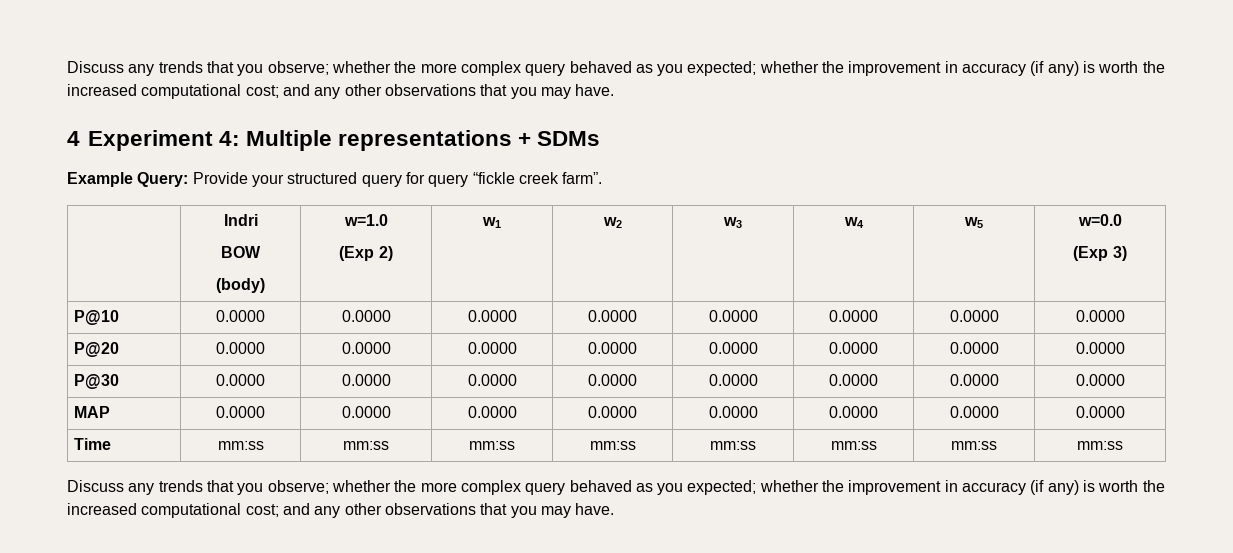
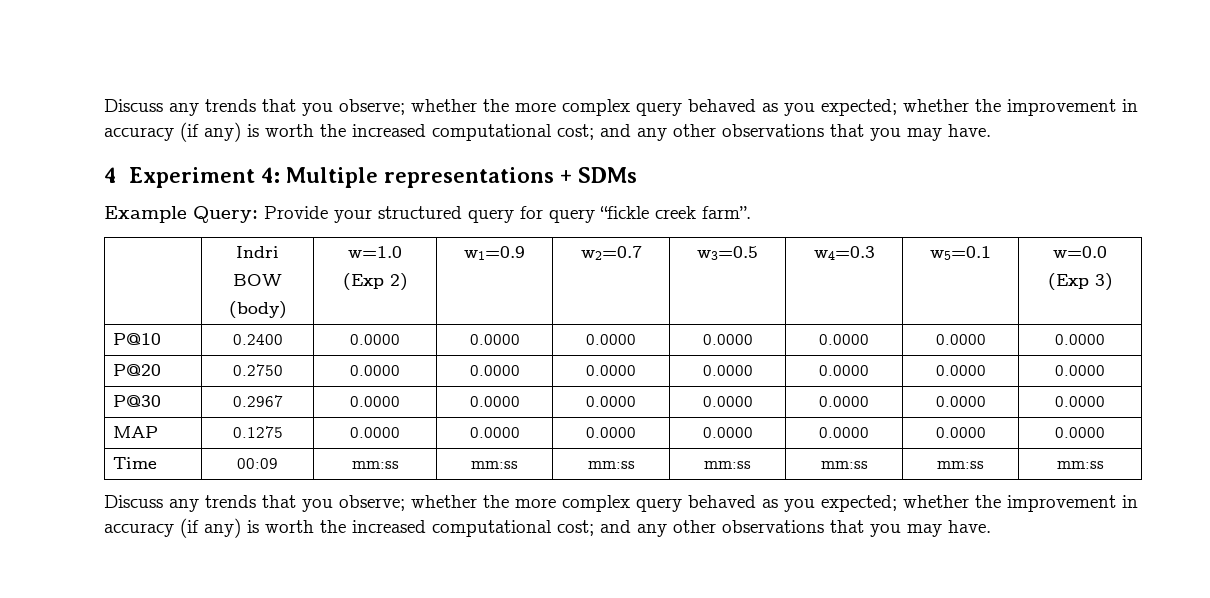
[482,217,502,228] [602,217,622,228] [723,217,742,228] [843,217,864,228] [964,217,983,228] w1 | w2 | w3 | w4 | w5 -> [464,246,525,260] [580,246,642,260] [697,246,758,260] [813,246,875,260] [930,246,991,260] w1=0.9 | w2=0.7 | w3=0.5 | w4=0.3 | w5=0.1
[216,310,265,322] 0.0000 -> [232,334,283,345] 0.2400
[216,342,265,354] 0.0000 -> [232,364,283,376] 0.2750
[216,374,265,386] 0.0000 -> [232,395,283,407] 0.2967
[216,406,265,418] 0.0000 -> [232,426,283,438] 0.1275
[217,441,264,450] mm:ss -> [237,458,278,469] 00:09

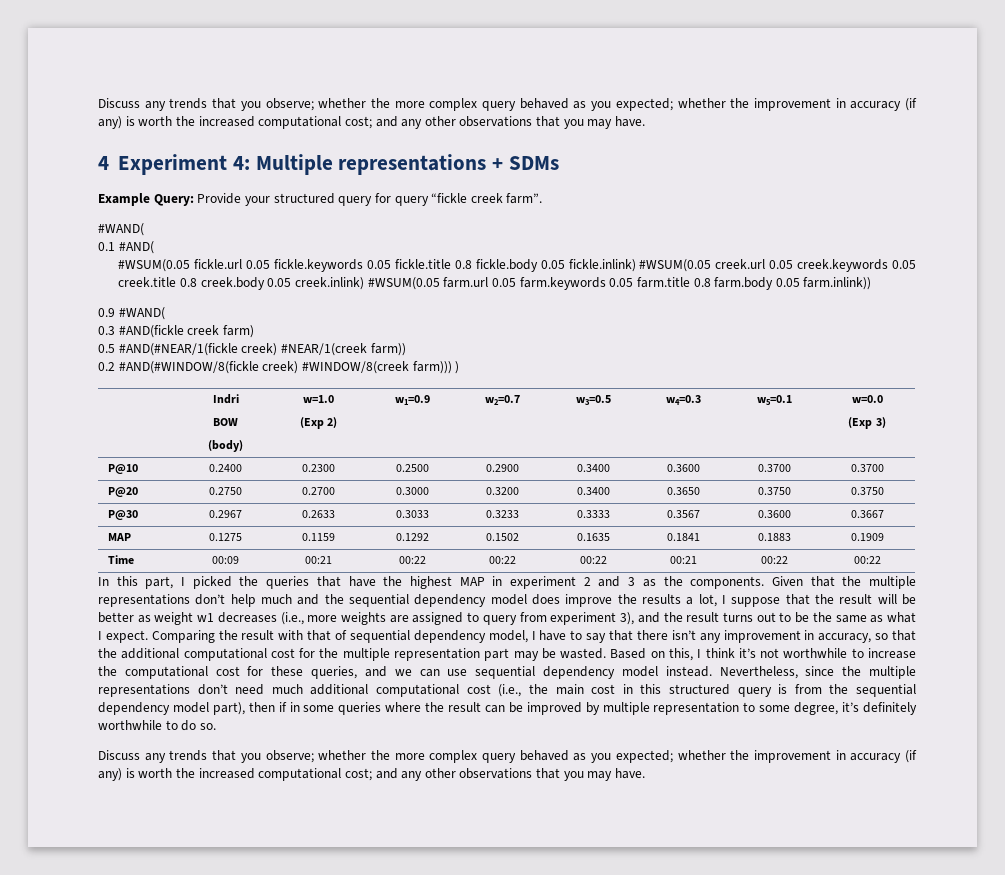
(751, 212) none -> [98,223,144,236] [98,241,154,254] [118,259,917,272] [118,277,872,290] [98,307,165,320] [98,325,254,338] [98,343,406,356] [98,361,460,374] // #WAND( // 0.1 #AND( // #WSUM(0.05 fickle.url 0.05 fickle.keywords 0.05 fickle.title 0.8 fickle.body 0.05 fickle.inlink) #WSUM(0.05 creek.url 0.05 creek.keywords 0.05 creek.title 0.8 creek.body 0.05 creek.inlink) #WSUM(0.05 farm.url 0.05 farm.keywords 0.05 farm.title 0.8 farm.body 0.05 farm.inlink)) // 0.9 #WAND( // 0.3 #AND(fickle creek farm) // 0.5 #AND(#NEAR/1(fickle creek) #NEAR/1(creek farm)) // 0.2 #AND(#WINDOW/8(fickle creek) #WINDOW/8(creek farm))) )
[350,334,400,345] [469,334,520,345] [586,334,636,345] [702,334,753,345] [819,334,869,345] [935,334,986,345] [1055,334,1105,345] [113,364,162,376] [232,364,283,376] [350,365,400,376] [469,365,520,376] [586,365,636,376] [702,365,753,376] [819,365,869,376] [935,365,986,376] [1055,365,1105,376] [113,395,162,407] [232,395,283,407] [350,396,400,407] [469,396,520,407] [586,396,636,407] [702,396,753,407] [819,396,869,407] [935,396,986,407] [1055,396,1105,407] [113,426,159,438] [232,426,283,438] [350,427,400,438] [469,427,520,438] [586,427,636,438] [702,427,753,438] [819,427,869,438] [935,427,986,438] [1055,427,1105,438] [113,457,158,469] [237,458,278,469] [351,461,399,469] [471,461,518,469] [587,461,635,469] [704,461,751,469] [820,461,868,469] [937,461,984,469] [1056,461,1104,469] 0.0000 | 0.0000 | 0.0000 | 0.0000 | 0.0000 | 0.0000 | 0.0000 // P@20 | 0.2750 | 0.0000 | 0.0000 | 0.0000 | 0.0000 | 0.0000 | 0.0000 | 0.0000 // P@30 | 0.2967 | 0.0000 | 0.0000 | 0.0000 | 0.0000 | 0.0000 | 0.0000 | 0.0000 // MAP | 0.1275 | 0.0000 | 0.0000 | 0.0000 | 0.0000 | 0.0000 | 0.0000 | 0.0000 // Time | 00:09 | mm:ss | mm:ss | mm:ss | mm:ss | mm:ss | mm:ss | mm:ss -> [302,464,335,472] [395,464,429,472] [486,464,519,472] [576,464,610,472] [667,464,700,472] [757,464,791,472] [850,464,884,472] [108,487,139,497] [209,487,242,495] [302,487,335,495] [395,487,429,495] [486,487,519,495] [576,487,610,495] [667,487,700,495] [757,487,791,495] [850,487,884,495] [108,510,139,520] [209,510,242,518] [302,510,335,518] [395,510,429,518] [486,510,519,518] [576,510,610,518] [667,510,700,518] [757,510,791,518] [850,510,884,518] [108,533,132,541] [209,533,242,541] [302,533,335,541] [395,533,429,541] [486,533,519,541] [576,533,610,541] [667,533,700,541] [757,533,791,541] [850,533,884,541] [108,555,135,564] [212,556,239,564] [305,556,332,564] [398,556,426,564] [489,556,516,564] [579,556,607,564] [670,556,697,564] [760,556,788,564] [853,556,881,564] [98,576,916,589] [98,594,917,607] [98,612,917,625] [98,630,916,643] [98,648,917,661] [98,666,917,679] [98,684,916,697] [98,702,918,715] [98,720,216,731] 0.2300 | 0.2500 | 0.2900 | 0.3400 | 0.3600 | 0.3700 | 0.3700 // P@20 | 0.2750 | 0.2700 | 0.3000 | 0.3200 | 0.3400 | 0.3650 | 0.3750 | 0.3750 // P@30 | 0.2967 | 0.2633 | 0.3033 | 0.3233 | 0.3333 | 0.3567 | 0.3600 | 0.3667 // MAP | 0.1275 | 0.1159 | 0.1292 | 0.1502 | 0.1635 | 0.1841 | 0.1883 | 0.1909 // Time | 00:09 | 00:21 | 00:22 | 00:22 | 00:22 | 00:21 | 00:22 | 00:22 // In this part, I picked the queries that have the highest MAP in experiment 2 and 3 as the components. Given that the multiple representations don’t help much and the sequential dependency model does improve the results a lot, I suppose that the result will be better as weight w1 decreases (i.e., more weights are assigned to query from experiment 3), and the result turns out to be the same as what I expect. Comparing the result with that of sequential dependency model, I have to say that there isn’t any improvement in accuracy, so that the additional computational cost for the multiple representation part may be wasted. Based on this, I think it’s not worthwhile to increase the computational cost for these queries, and we can use sequential dependency model instead. Nevertheless, since the multiple representations don’t need much additional computational cost (i.e., the main cost in this structured query is from the sequential dependency model part), then if in some queries where the result can be improved by multiple representation to some degree, it’s definitely worthwhile to do so.

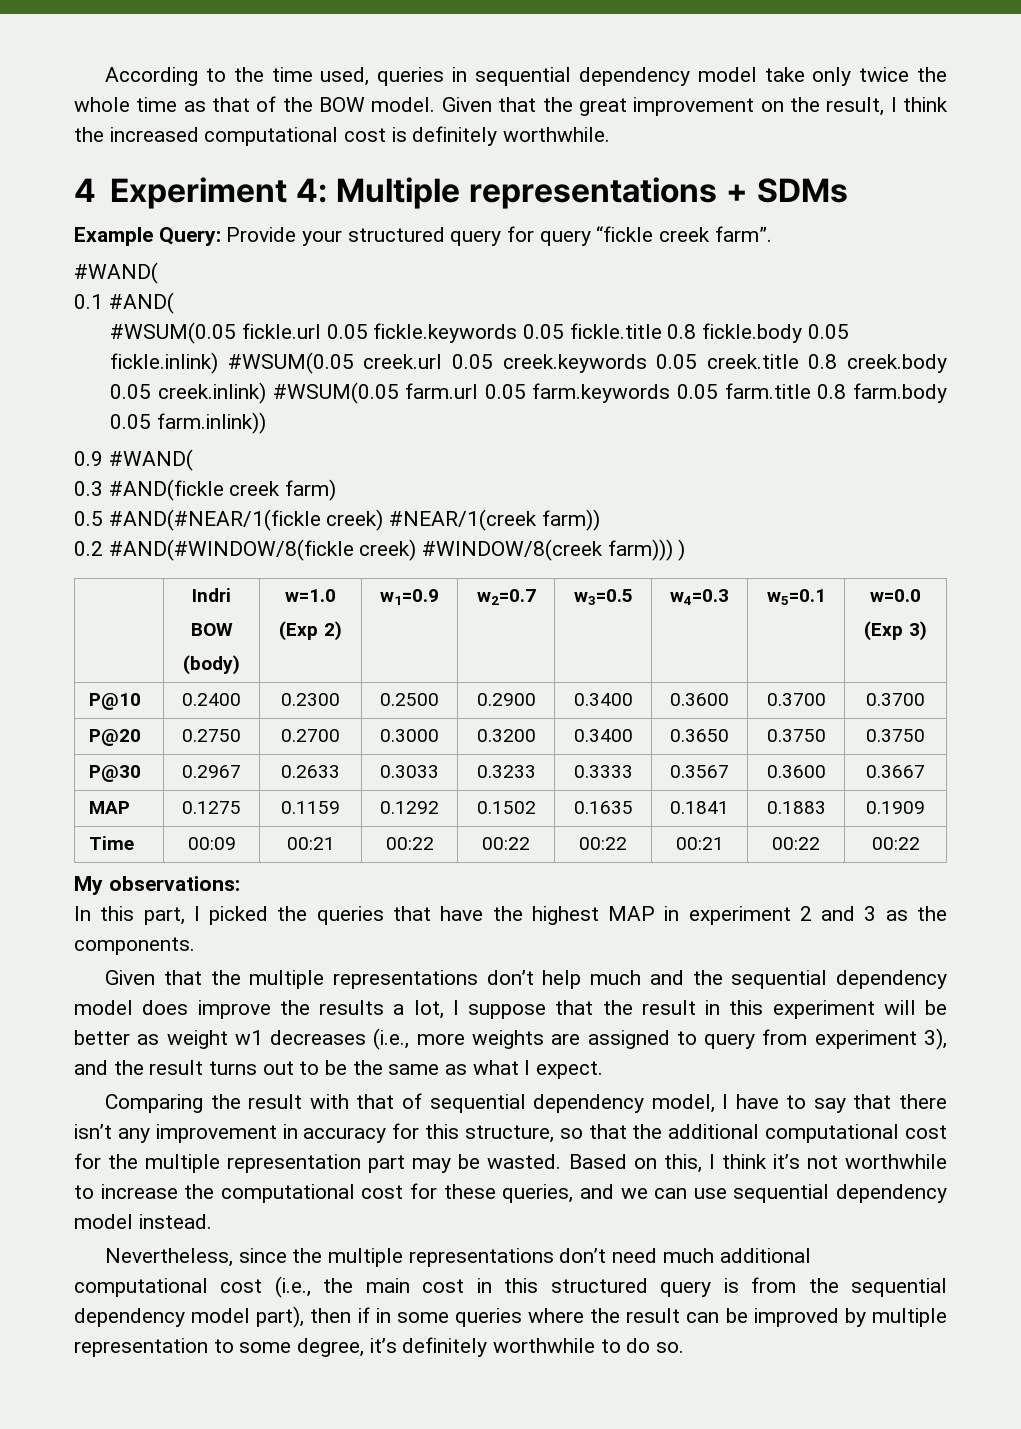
[98,98,918,111] [98,116,646,129] Discuss any trends that you observe; whether the more complex query behaved as you expected; whether the improvement in accuracy (if any) is worth the increased computational cost; and any other observations that you may have. -> [105,67,947,86] [74,96,949,116] [74,126,611,146] According to the time used, queries in sequential dependency model take only twice the whole time as that of the BOW model. Given that the great improvement on the result, I think the increased computational cost is definitely worthwhile.
(881, 560) none -> [74,876,240,895] // My observations:
(765, 582) none -> (195, 946) //
(873, 599) none -> [705,1000,875,1019] in this experiment
(148, 636) none -> (604, 1070) //
[818,633,872,643] accuracy, -> [303,1123,554,1143] accuracy for this structure,
(712, 671) none -> (212, 1221) //
[98,750,918,763] [98,768,646,781] // Discuss any trends that you observe; whether the more complex query behaved as you expected; whether the improvement in accuracy (if any) is worth the increased computational cost; and any other observations that you may have. -> (685, 1347) none

